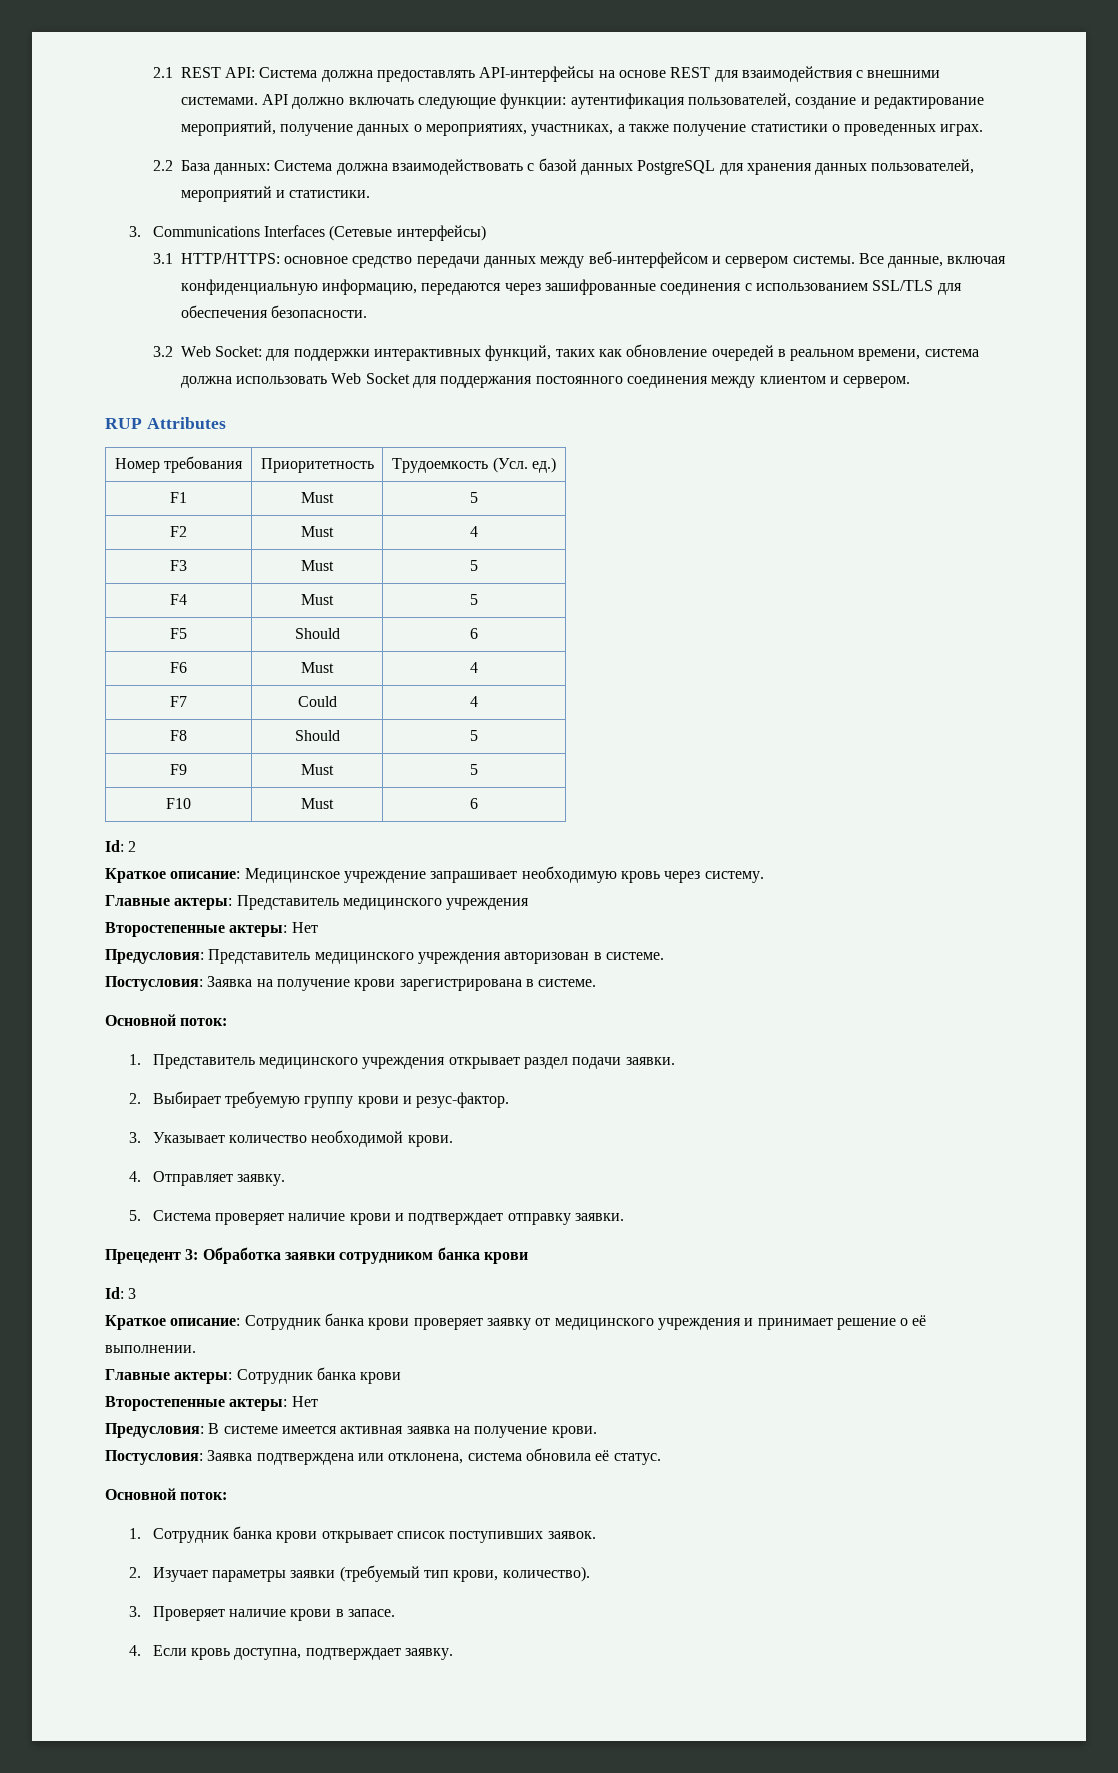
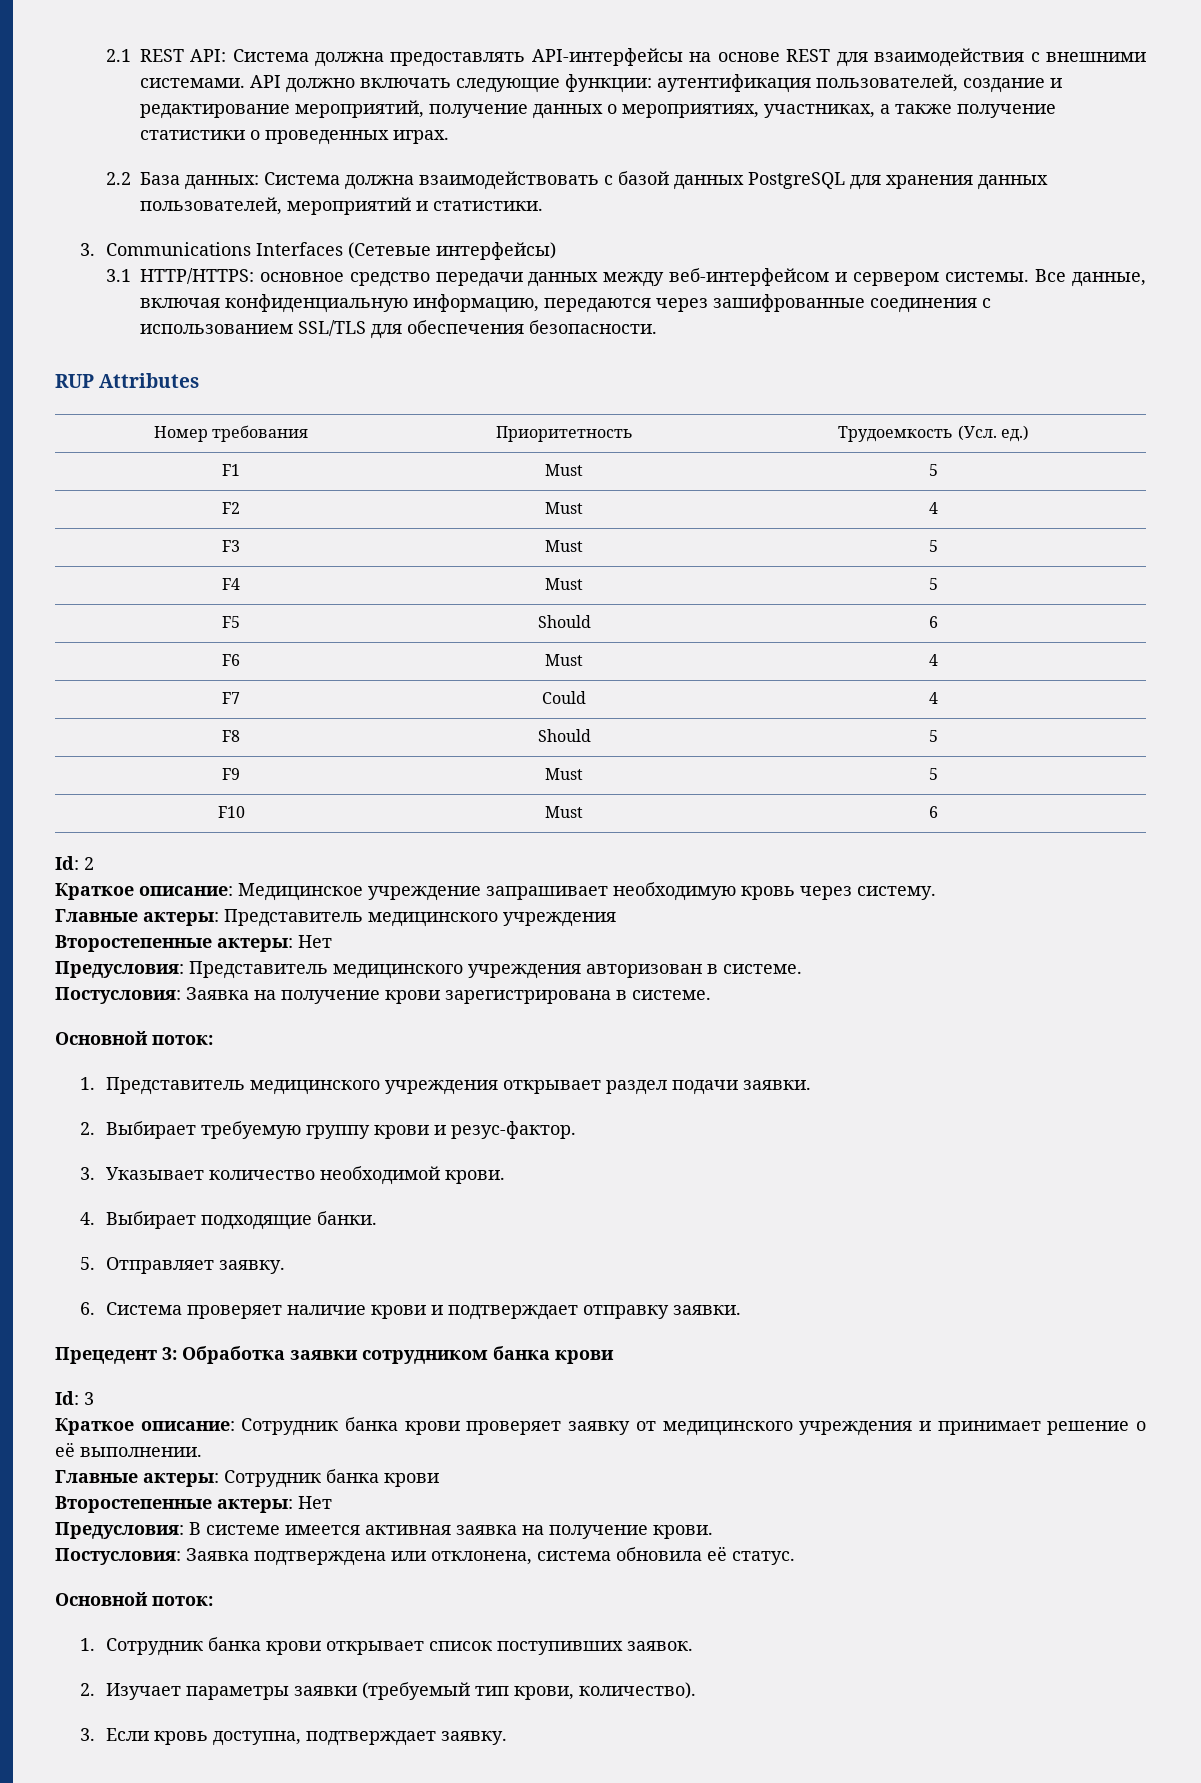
[152,344,979,361] [180,373,911,388] // 3.2 Web Socket: для поддержки интерактивных функций, таких как обновление очередей в реальном времени, система должна использовать Web Socket для поддержания постоянного соединения между клиентом и сервером. -> (657, 327) none
(141, 1176) none -> [105,1211,377,1230] [80,1257,96,1270] Выбирает подходящие банки. // 5.
[128,1210,141,1221] 5. -> [80,1302,96,1315] 6.
[152,1606,395,1621] [128,1645,141,1656] Проверяет наличие крови в запасе. // 4. -> (96, 1734) none

